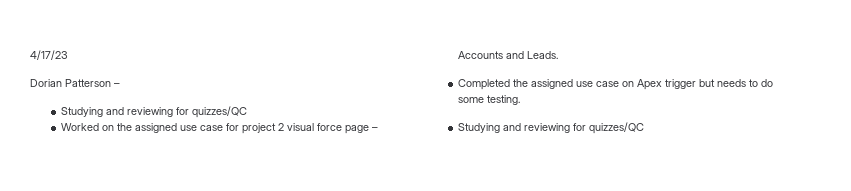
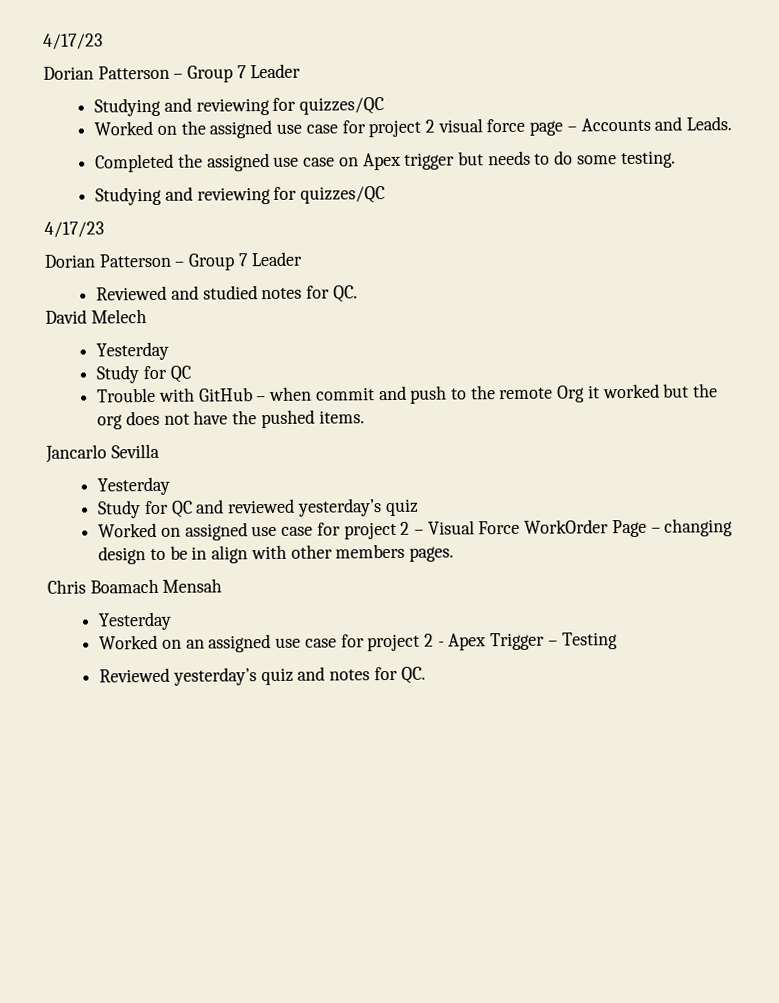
[30,50,68,60] [30,79,120,87] 4/17/23 // Dorian Patterson – -> [43,33,103,50] [43,63,301,83] 4/17/23 // Dorian Patterson – Group 7 Leader
(644, 128) none -> [44,221,104,238] [44,251,303,271] [96,285,358,303] [45,309,147,324] [96,341,170,361] [96,365,191,384] [97,383,719,404] [97,409,365,430] [45,443,160,463] [97,476,171,496] [97,498,419,519] [98,518,734,541] [98,543,455,565] [47,578,223,594] [98,611,173,631] [99,632,618,653] [99,666,426,686] // 4/17/23 // Dorian Patterson – Group 7 Leader // Reviewed and studied notes for QC. // David Melech // Yesterday // Study for QC // Trouble with GitHub – when commit and push to the remote Org it worked but the org does not have the pushed items. // Jancarlo Sevilla // Yesterday // Study for QC and reviewed yesterday’s quiz // Worked on assigned use case for project 2 – Visual Force WorkOrder Page – changing design to be in align with other members pages. // Chris Boamach Mensah // Yesterday // Worked on an assigned use case for project 2 - Apex Trigger – Testing // Reviewed yesterday’s quiz and notes for QC.

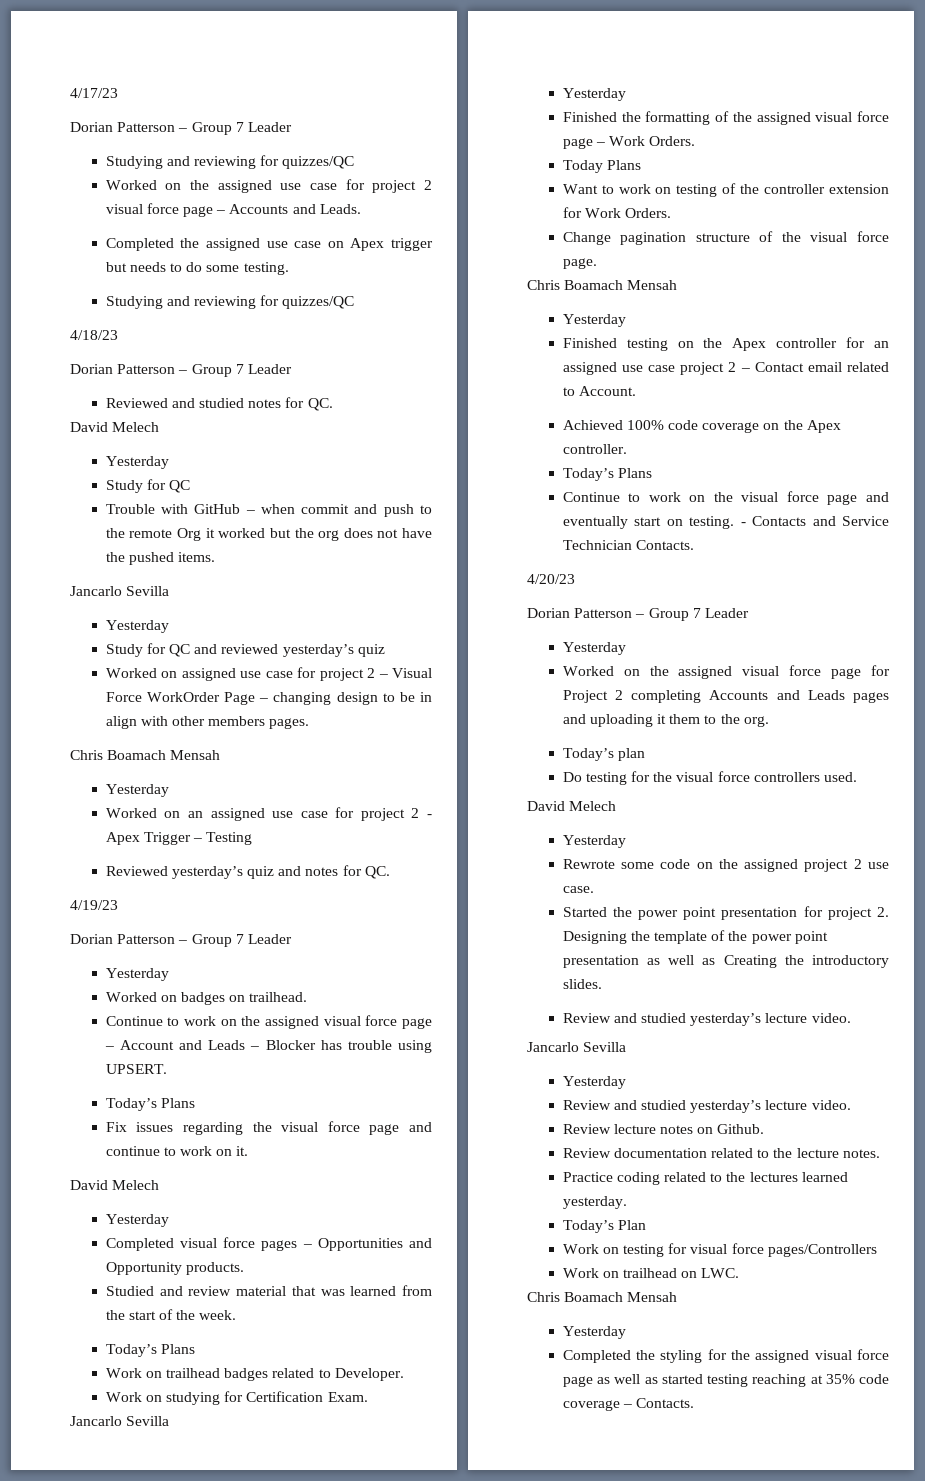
[44,221,104,238] 4/17/23 -> [70,330,118,340] 4/18/23
(426, 675) none -> [70,900,118,910] [70,934,292,947] [105,968,169,981] [105,992,308,1005] [105,1015,432,1029] [104,1040,432,1053] [105,1064,167,1074] [105,1098,195,1111] [105,1121,432,1135] [105,1146,249,1156] [70,1180,160,1190] [105,1214,169,1227] [105,1237,433,1251] [105,1262,244,1275] [105,1285,432,1296] [105,1309,237,1320] [105,1344,195,1357] [105,1368,404,1381] [105,1391,368,1405] [70,1416,170,1426] [562,88,626,101] [562,111,889,125] [562,136,696,149] [562,160,641,173] [562,183,889,197] [562,207,672,218] [562,231,889,245] [562,258,597,269] [527,280,678,290] [562,314,626,327] [562,337,889,351] [562,362,889,375] [562,386,636,396] [562,420,841,433] [562,444,627,454] [562,468,652,481] [562,491,889,505] [562,516,889,529] [562,540,694,550] [527,574,575,584] [527,608,749,621] [562,642,626,655] [562,665,890,679] [562,690,889,703] [562,714,769,727] [562,748,645,761] [562,771,858,785] [527,801,617,811] [562,835,626,848] [562,859,889,872] [562,886,594,893] [562,906,889,920] [562,930,828,944] [562,955,889,968] [562,979,602,989] [562,1013,851,1026] [527,1042,627,1052] [562,1076,626,1089] [562,1100,851,1113] [562,1124,765,1134] [562,1148,880,1158] [562,1172,848,1185] [562,1196,627,1209] [562,1220,646,1233] [562,1243,877,1257] [562,1268,740,1278] [527,1292,678,1302] [562,1326,626,1339] [562,1349,889,1363] [562,1374,889,1387] [562,1398,695,1411] // 4/19/23 // Dorian Patterson – Group 7 Leader // Yesterday // Worked on badges on trailhead. // Continue to work on the assigned visual force page – Account and Leads – Blocker has trouble using UPSERT. // Today’s Plans // Fix issues regarding the visual force page and continue to work on it. // David Melech // Yesterday // Completed visual force pages – Opportunities and Opportunity products. // Studied and review material that was learned from the start of the week. // Today’s Plans // Work on trailhead badges related to Developer. // Work on studying for Certification Exam. // Jancarlo Sevilla // Yesterday // Finished the formatting of the assigned visual force page – Work Orders. // Today Plans // Want to work on testing of the controller extension for Work Orders. // Change pagination structure of the visual force page. // Chris Boamach Mensah // Yesterday // Finished testing on the Apex controller for an assigned use case project 2 – Contact email related to Account. // Achieved 100% code coverage on the Apex controller. // Today’s Plans // Continue to work on the visual force page and eventually start on testing. - Contacts and Service Technician Contacts. // 4/20/23 // Dorian Patterson – Group 7 Leader // Yesterday // Worked on the assigned visual force page for Project 2 completing Accounts and Leads pages and uploading it them to the org. // Today’s plan // Do testing for the visual force controllers used. // David Melech // Yesterday // Rewrote some code on the assigned project 2 use case. // Started the power point presentation for project 2. Designing the template of the power point presentation as well as Creating the introductory slides. // Review and studied yesterday’s lecture video. // Jancarlo Sevilla // Yesterday // Review and studied yesterday’s lecture video. // Review lecture notes on Github. // Review documentation related to the lecture notes. // Practice coding related to the lectures learned yesterday. // Today’s Plan // Work on testing for visual force pages/Controllers // Work on trailhead on LWC. // Chris Boamach Mensah // Yesterday // Completed the styling for the assigned visual force page as well as started testing reaching at 35% code coverage – Contacts.

